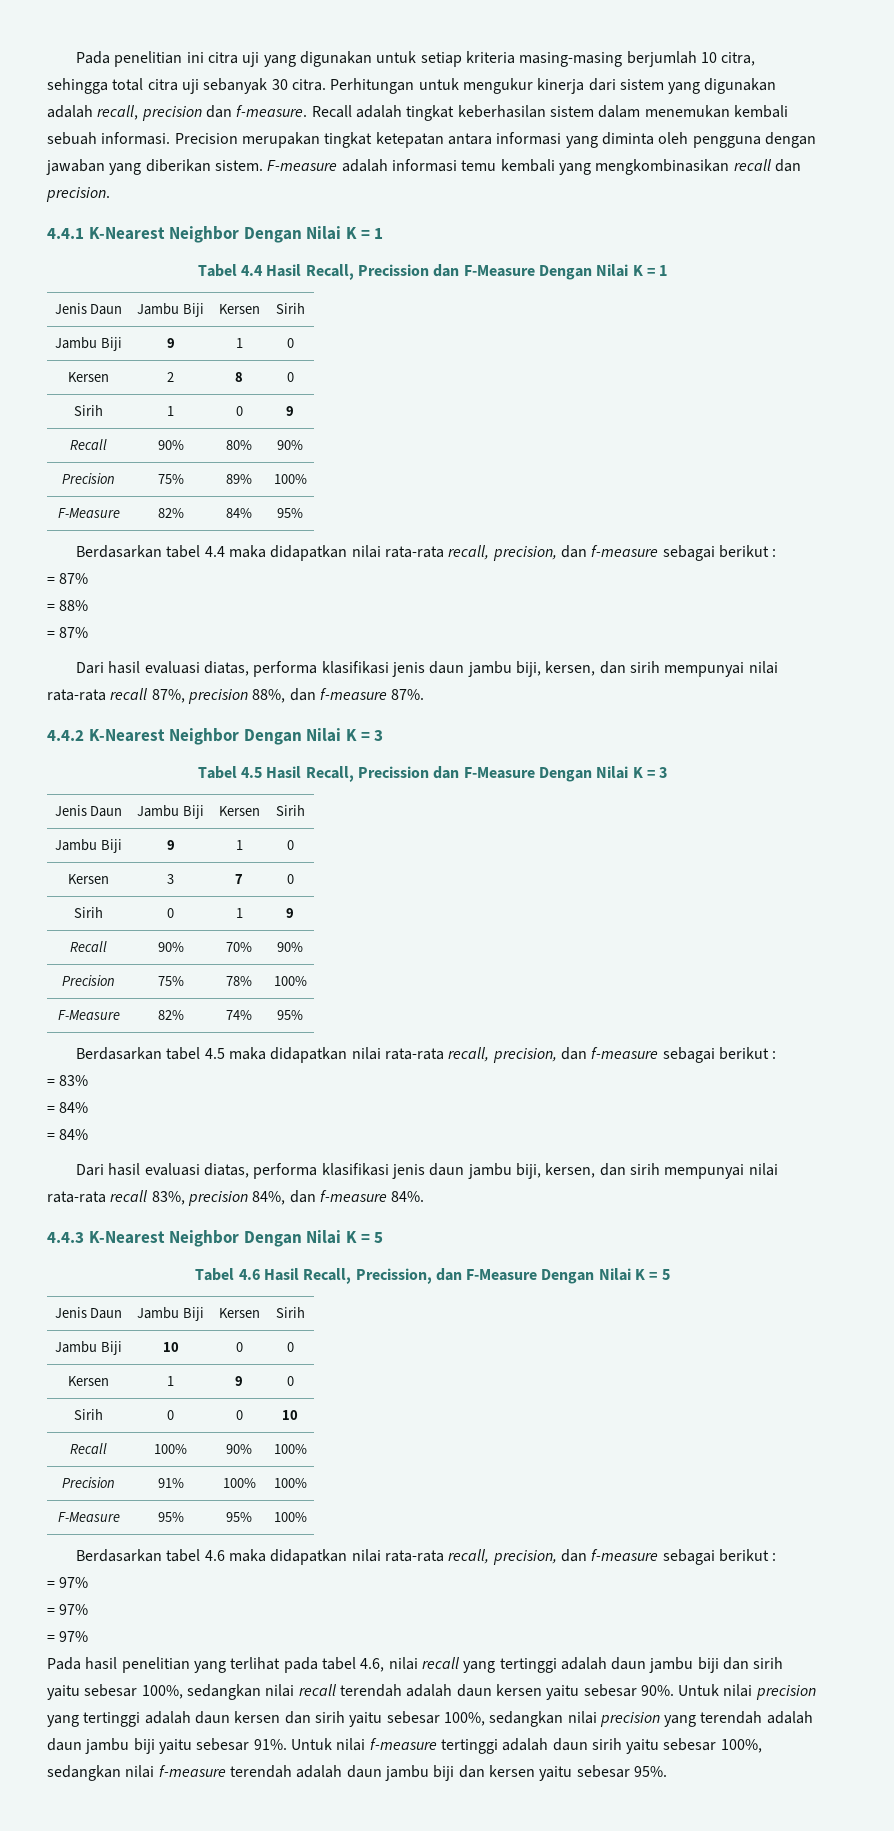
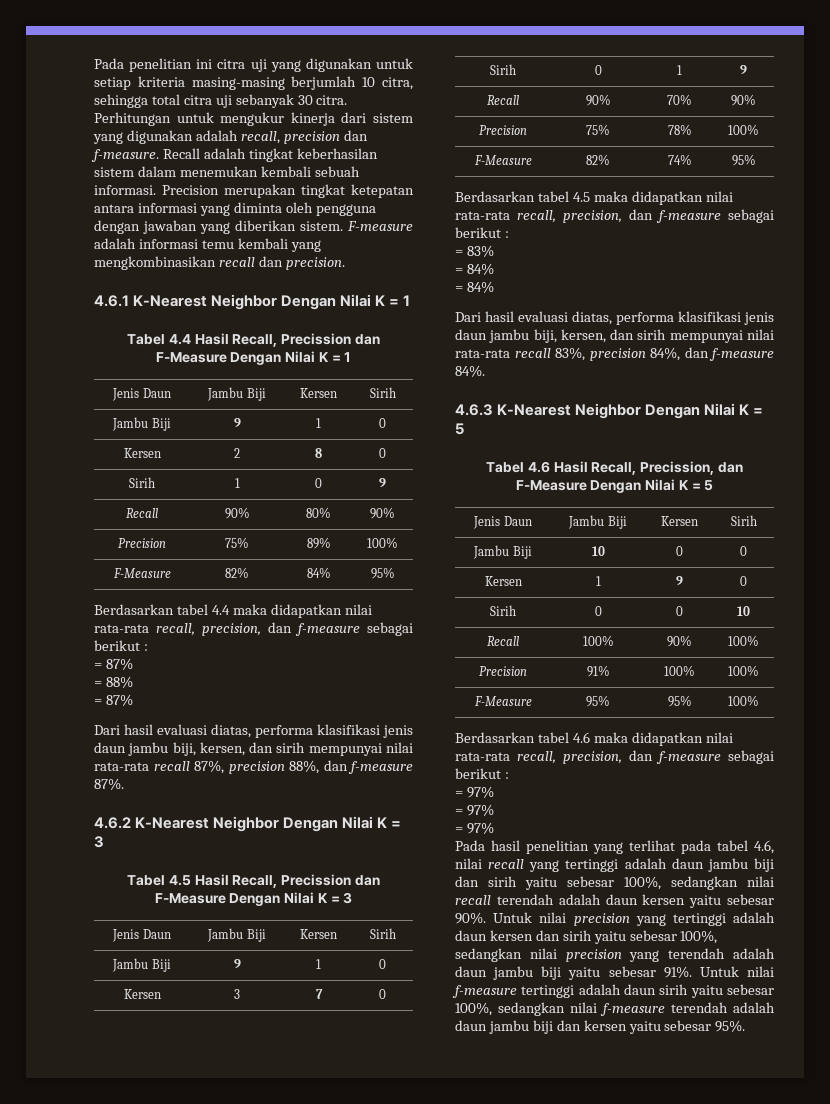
[47,228,84,239] 4.4.1 -> [94,295,129,307] 4.6.1
[47,730,84,741] 4.4.2 -> [94,817,131,829] 4.6.2
[47,1232,84,1243] 4.4.3 -> [455,404,493,416] 4.6.3

